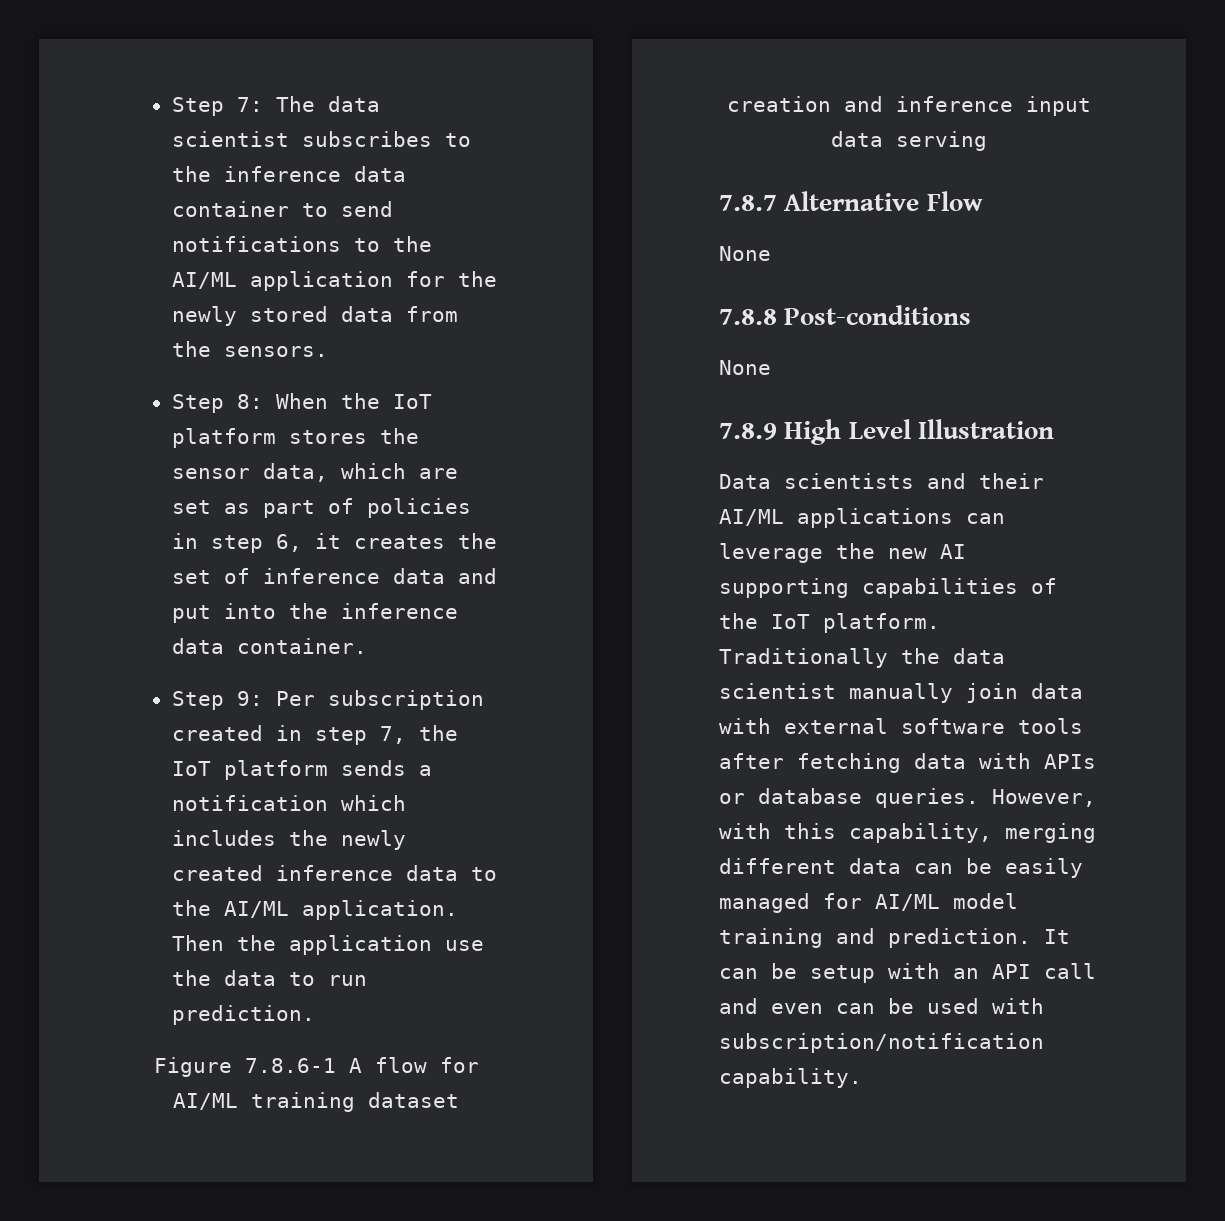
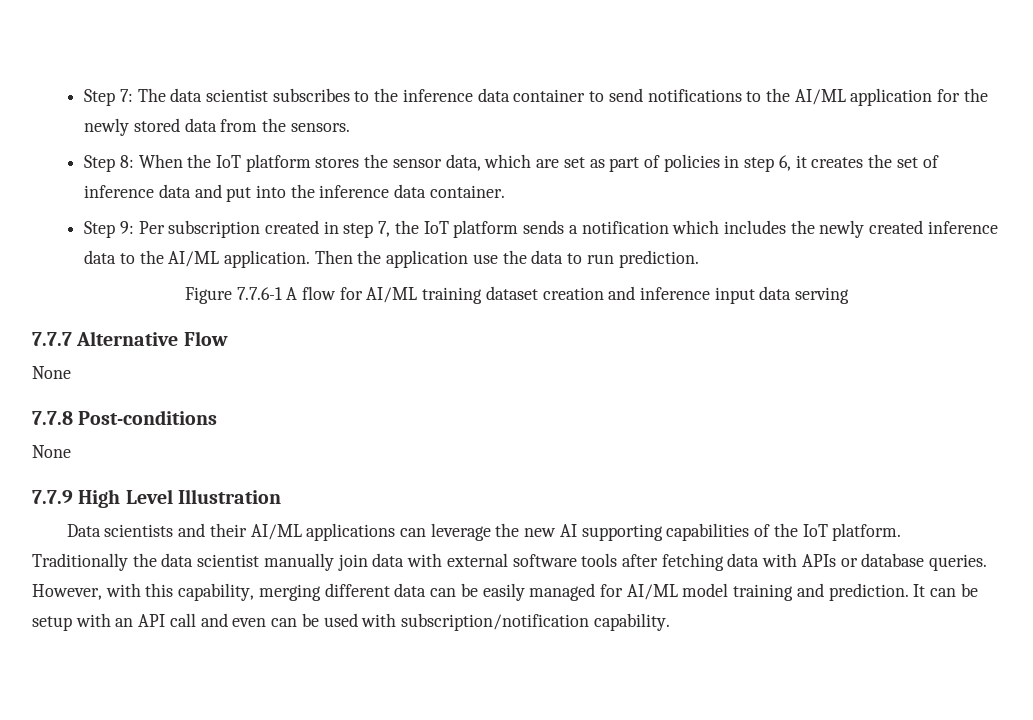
[244,1058,336,1073] 7.8.6-1 -> [236,287,282,300] 7.7.6-1
[719,195,777,211] 7.8.7 -> [32,332,72,346] 7.7.7
[719,309,777,325] 7.8.8 -> [32,411,73,425] 7.7.8
[719,423,777,440] 7.8.9 -> [32,490,73,504] 7.7.9

